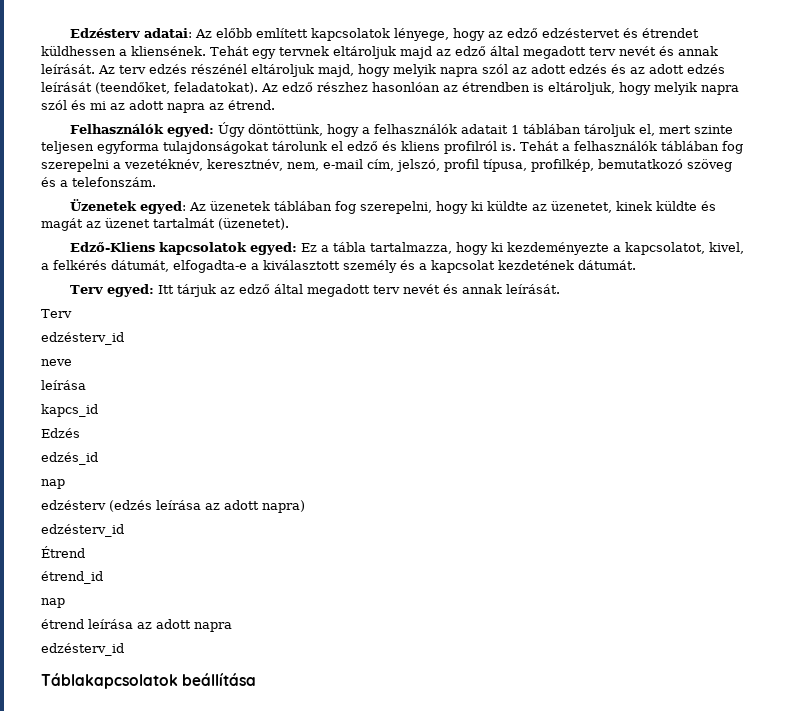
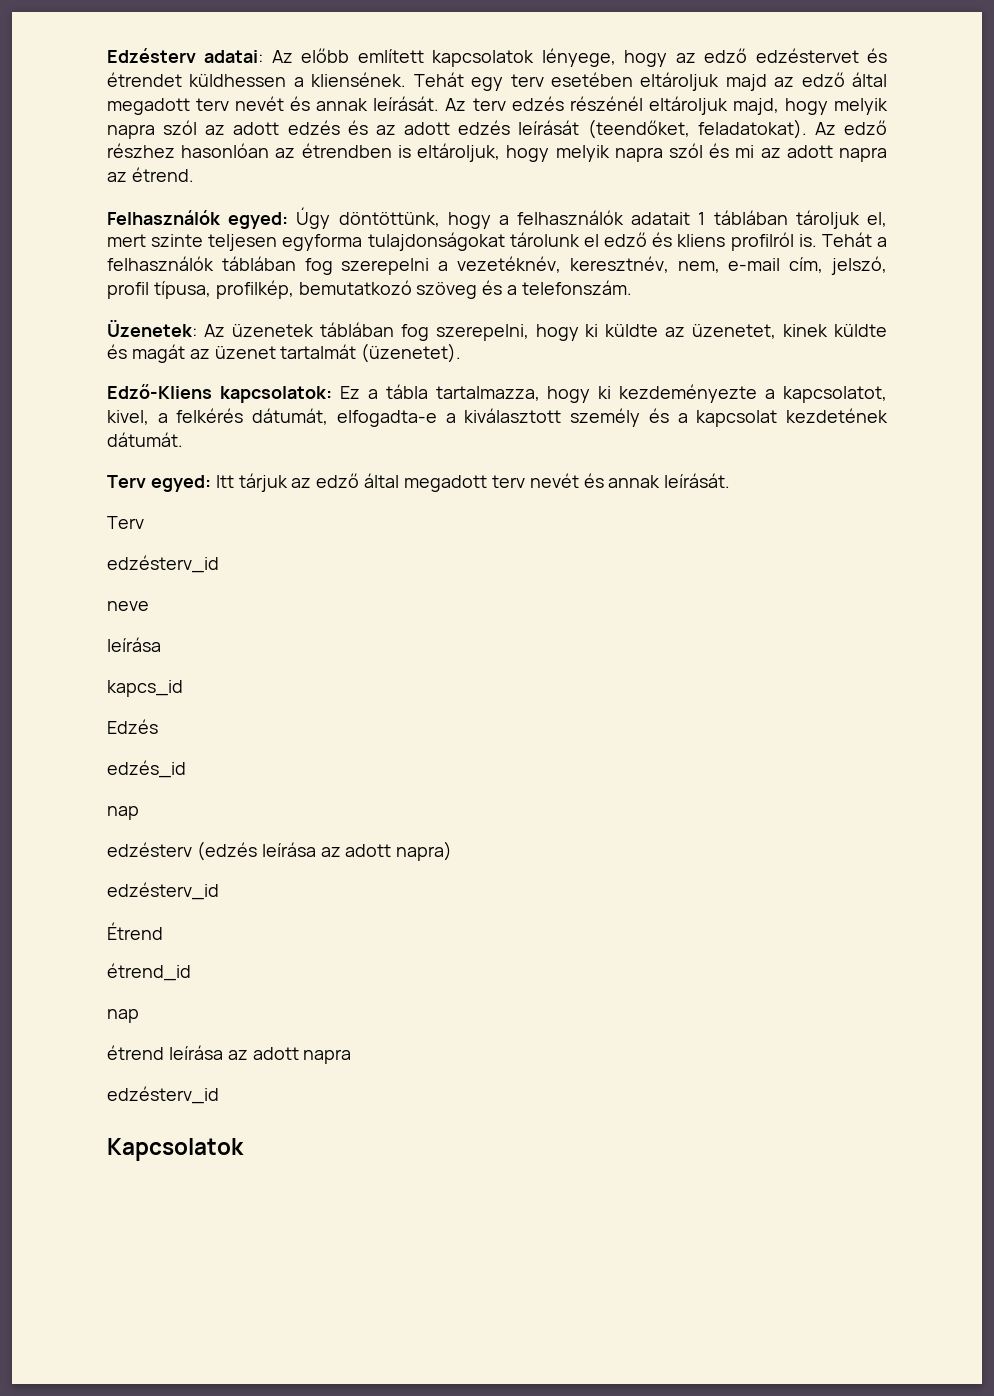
[278,46,329,56] tervnek -> [510,72,633,87] terv esetében
[69,199,186,214] Üzenetek egyed: -> [107,320,197,337] Üzenetek:
[158,242,297,255] kapcsolatok egyed: -> [219,386,332,403] kapcsolatok:
[41,673,257,689] Táblakapcsolatok beállítása -> [107,1138,244,1161] Kapcsolatok

